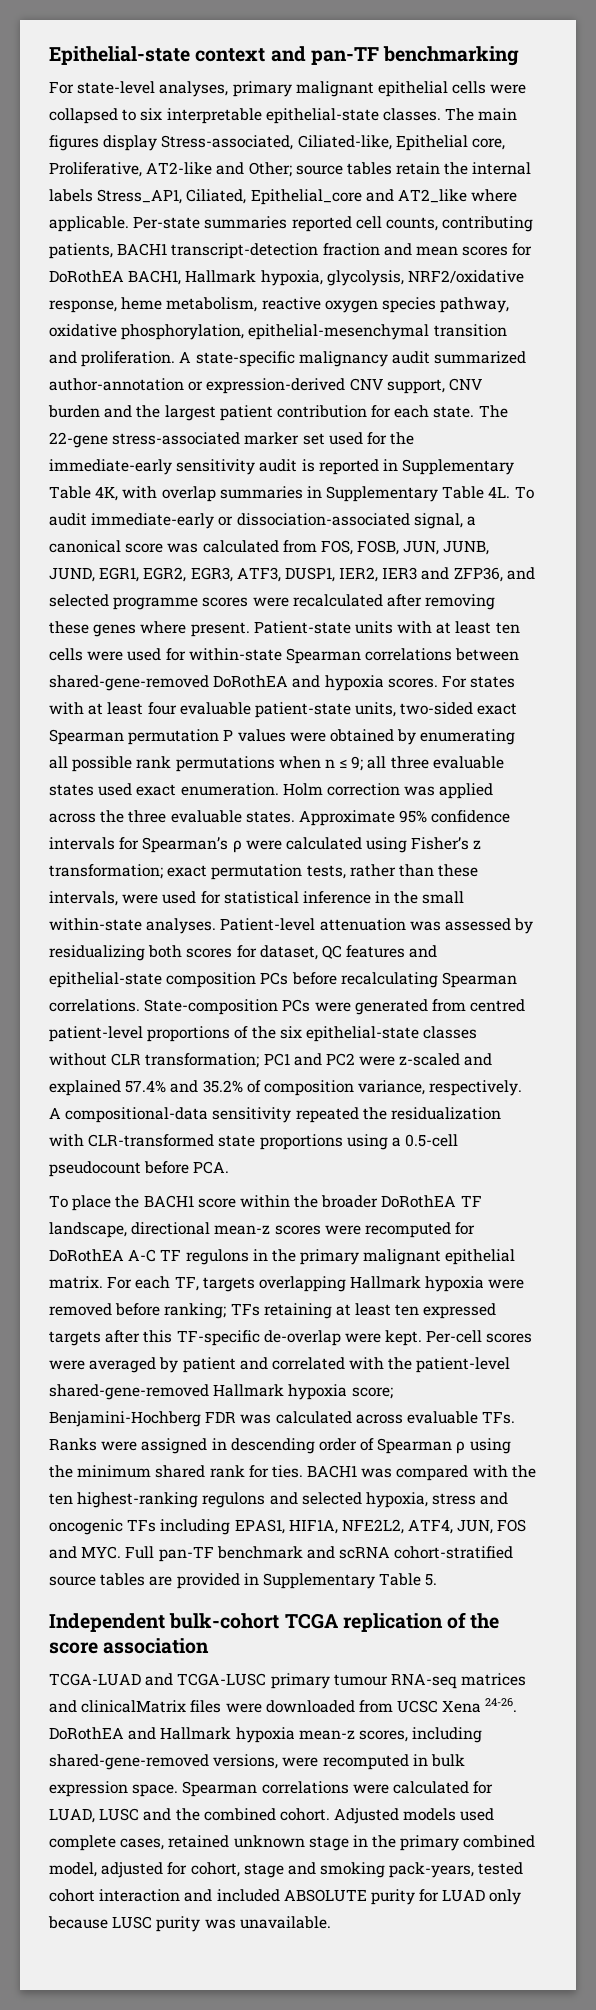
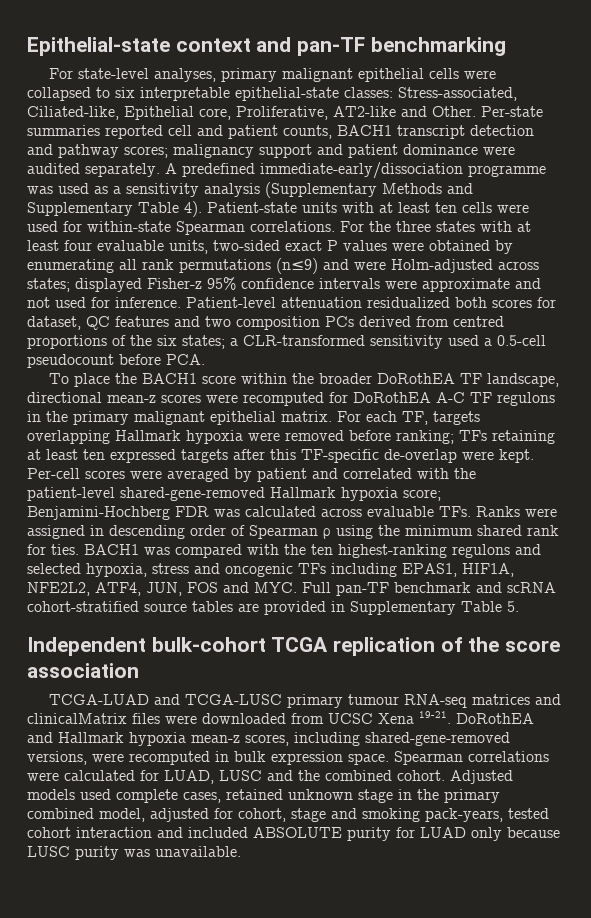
[382,108,518,121] [49,135,158,151] classes. The main figures display -> [344,87,393,98] classes:
[248,162,532,177] [49,189,518,205] [49,216,534,232] [49,243,533,259] [49,270,524,286] [49,297,510,313] [49,324,507,340] [49,351,527,367] [49,378,482,394] [48,405,508,421] [49,432,415,448] [49,459,515,475] [49,486,534,502] [49,513,476,529] [49,540,490,555] [49,567,535,582] [49,594,496,610] [49,621,250,637] Other; source tables retain the internal labels Stress_AP1, Ciliated, Epithelial_core and AT2_like where applicable. Per-state summaries reported cell counts, contributing patients, BACH1 transcript-detection fraction and mean scores for DoRothEA BACH1, Hallmark hypoxia, glycolysis, NRF2/oxidative response, heme metabolism, reactive oxygen species pathway, oxidative phosphorylation, epithelial-mesenchymal transition and proliferation. A state-specific malignancy audit summarized author-annotation or expression-derived CNV support, CNV burden and the largest patient contribution for each state. The 22-gene stress-associated marker set used for the immediate-early sensitivity audit is reported in Supplementary Table 4K, with overlap summaries in Supplementary Table 4L. To audit immediate-early or dissociation-associated signal, a canonical score was calculated from FOS, FOSB, JUN, JUNB, JUND, EGR1, EGR2, EGR3, ATF3, DUSP1, IER2, IER3 and ZFP36, and selected programme scores were recalculated after removing these genes where present. -> [432,106,543,117] [27,125,534,139] [27,144,515,158] [27,162,546,179] [27,182,473,198] [27,201,202,217] Other. Per-state summaries reported cell and patient counts, BACH1 transcript detection and pathway scores; malignancy support and patient dominance were audited separately. A predefined immediate-early/dissociation programme was used as a sensitivity analysis (Supplementary Methods and Supplementary Table 4).
[365,648,520,661] [49,675,467,691] correlations between shared-gene-removed DoRothEA and hypoxia scores. For -> [250,221,431,232] correlations. For the three
[254,702,351,718] patient-state -> (164, 245) none
[49,729,220,745] Spearman permutation -> (322, 245) none
[72,756,133,772] possible -> (137, 264) none
[278,756,504,771] [49,783,494,799] [49,810,511,826] [49,837,482,853] [49,864,479,880] [49,891,465,906] [49,918,534,934] [49,945,145,961] when n ≤ 9; all three evaluable states used exact enumeration. Holm correction was applied across the three evaluable states. Approximate 95% confidence intervals for Spearman’s ρ were calculated using Fisher’s z transformation; exact permutation tests, rather than these intervals, were used for statistical inference in the small within-state analyses. Patient-level attenuation was assessed by residualizing -> [276,258,539,274] [27,277,541,292] [27,297,450,308] (n≤9) and were Holm-adjusted across states; displayed Fisher-z 95% confidence intervals were approximate and not used for inference. Patient-level attenuation residualized
[49,972,162,988] epithelial-state -> [205,316,231,327] two
[291,972,517,988] [49,999,428,1015] before recalculating Spearman correlations. State-composition PCs were generated -> [359,316,411,327] derived
[49,1026,143,1042] patient-level -> (504, 321) none
[305,1026,478,1042] [49,1053,493,1068] [49,1080,523,1096] [49,1107,501,1123] [49,1134,388,1150] epithelial-state classes without CLR transformation; PC1 and PC2 were z-scaled and explained 57.4% and 35.2% of composition variance, respectively. A compositional-data sensitivity repeated the residualization with CLR-transformed state proportions using -> [182,335,479,349] states; a CLR-transformed sensitivity used
[485,1698,518,1712] 24-26. -> [419,711,451,724] 19-21.

